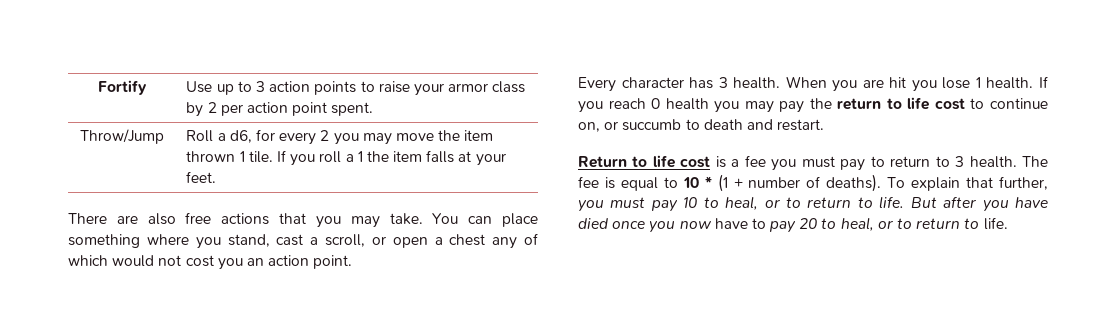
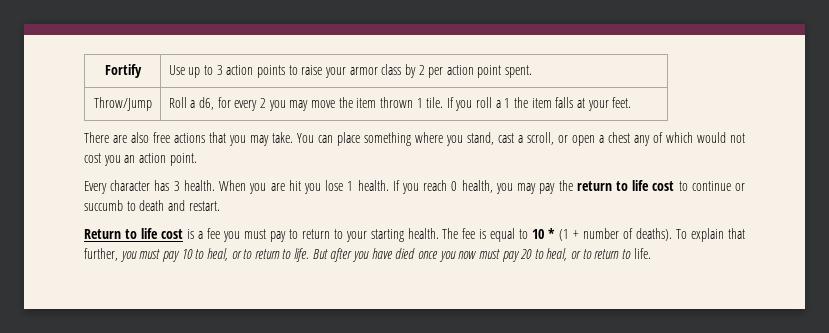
[665,98,709,110] health -> [461,180,493,193] health,
[578,122,600,132] on, -> (731, 186) none
[955,156,965,167] 3 -> [345,229,404,242] your starting
[714,218,766,229] have to -> [478,249,500,259] must

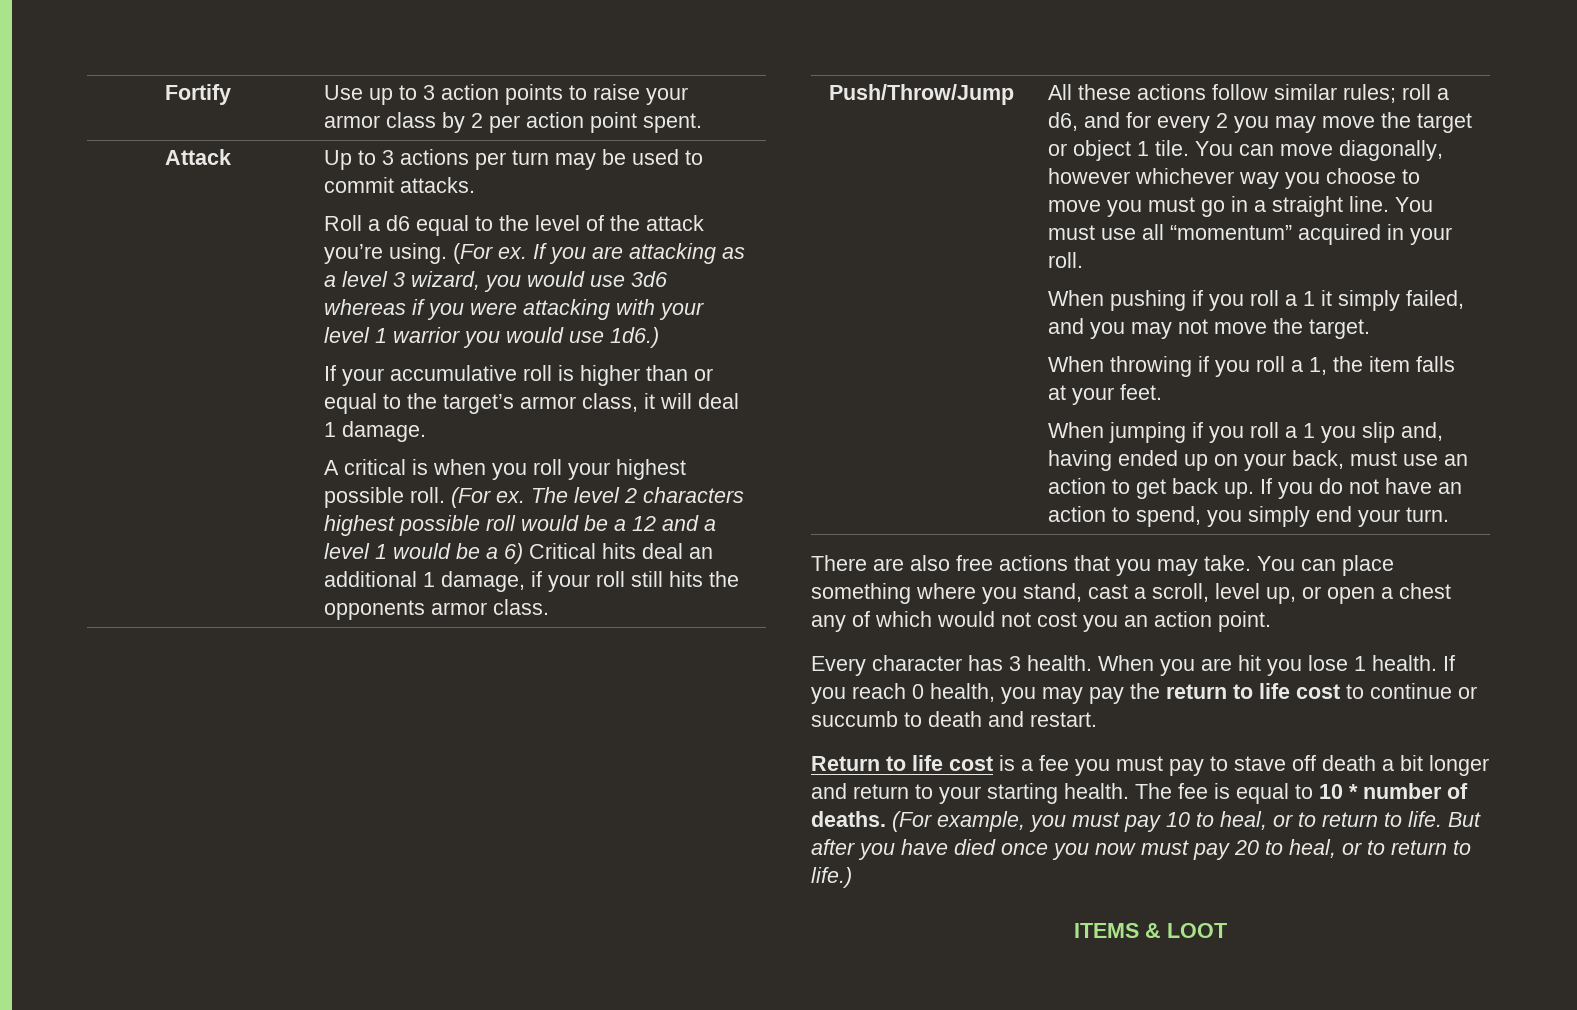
[93,97,152,111] [168,97,215,110] Throw/Jump | Roll a d6, -> [164,149,231,165] [324,149,704,170] [324,177,476,193] [324,215,705,236] [324,243,746,264] [324,271,668,292] [324,299,705,320] [324,327,660,348] [324,365,714,386] [324,393,740,414] [324,421,427,442] [324,459,687,480] [324,487,745,508] [324,515,717,536] [324,543,714,564] [324,571,740,592] [324,599,550,620] [829,84,1014,105] [1048,84,1450,103] [1048,112,1121,131] Attack | Up to 3 actions per turn may be used to commit attacks. // Roll a d6 equal to the level of the attack you’re using. (For ex. If you are attacking as a level 3 wizard, you would use 3d6 whereas if you were attacking with your level 1 warrior you would use 1d6.) // If your accumulative roll is higher than or equal to the target’s armor class, it will deal 1 damage. // A critical is when you roll your highest possible roll. (For ex. The level 2 characters highest possible roll would be a 12 and a level 1 would be a 6) Critical hits deal an additional 1 damage, if your roll still hits the opponents armor class. // Push/Throw/Jump | All these actions follow similar rules; roll a d6, and
[356,97,511,111] item thrown 1 tile. If you roll a 1 -> [1417,113,1473,133] [1048,140,1444,161] [1048,168,1421,189] [1048,196,1434,217] [1048,224,1453,245] [1048,252,1084,268] [1048,290,1465,311] [1048,318,1371,339] [1048,356,1328,377] target or object 1 tile. You can move diagonally, however whichever way you choose to move you must go in a straight line. You must use all “momentum” acquired in your roll. // When pushing if you roll a 1 it simply failed, and you may not move the target. // When throwing if you roll a 1,
(632, 102) none -> [1048,422,1444,443] [1048,450,1469,471] [1048,478,1463,499] [1048,506,1450,527] // When jumping if you roll a 1 you slip and, having ended up on your back, must use an action to get back up. If you do not have an action to spend, you simply end your turn.
(554, 138) none -> [1215,583,1296,604] level up,
(298, 234) none -> [1234,755,1489,776] [811,783,847,799] stave off death a bit longer and
[559,228,746,242] [84,248,118,261] (1 + number of deaths). To explain that further, -> [1363,783,1468,799] [811,811,1025,832] number of deaths. (For example,
[633,248,651,259] life. -> [811,867,852,888] [1074,923,1227,938] life.) // ITEMS & LOOT

